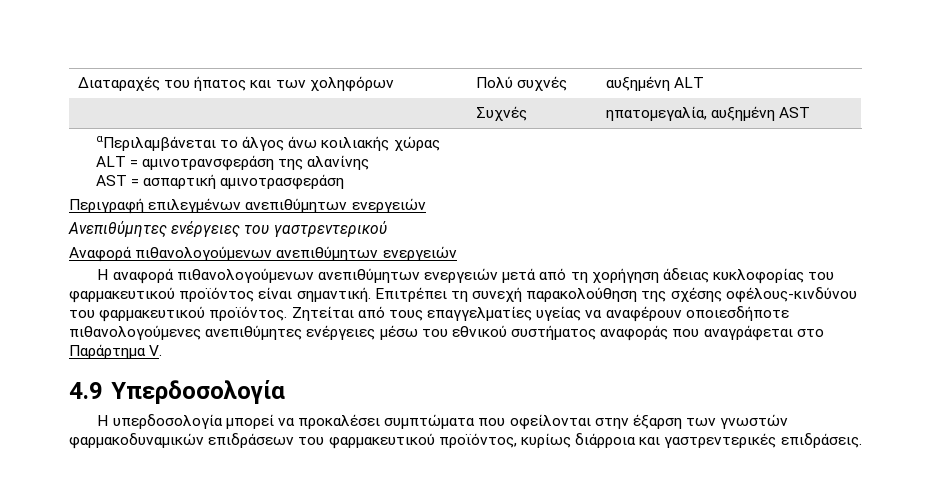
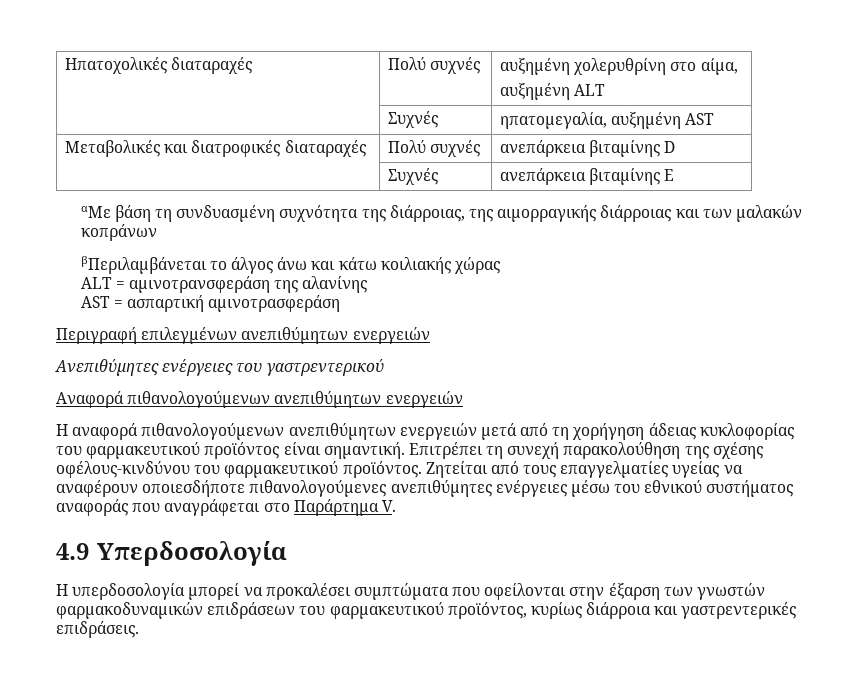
[77,76,394,92] Διαταραχές του ήπατος και των χοληφόρων -> [64,57,253,74] Ηπατοχολικές διαταραχές
(670, 83) none -> [573,58,738,75] [499,82,570,100] χολερυθρίνη στο αίμα, // αυξημένη
[95,136,216,151] // αΠεριλαμβάνεται -> [64,140,366,157] [387,140,481,157] [499,140,676,157] [387,168,438,185] [499,168,675,185] [80,205,802,222] [80,224,157,241] [80,256,207,274] // Μεταβολικές και διατροφικές διαταραχές | Πολύ συχνές | ανεπάρκεια βιταμίνης D // | Συχνές | ανεπάρκεια βιταμίνης Ε // αΜε βάση τη συνδυασμένη συχνότητα της διάρροιας, της αιμορραγικής διάρροιας και των μαλακών κοπράνων // βΠεριλαμβάνεται
(318, 142) none -> [311,257,377,270] και κάτω

